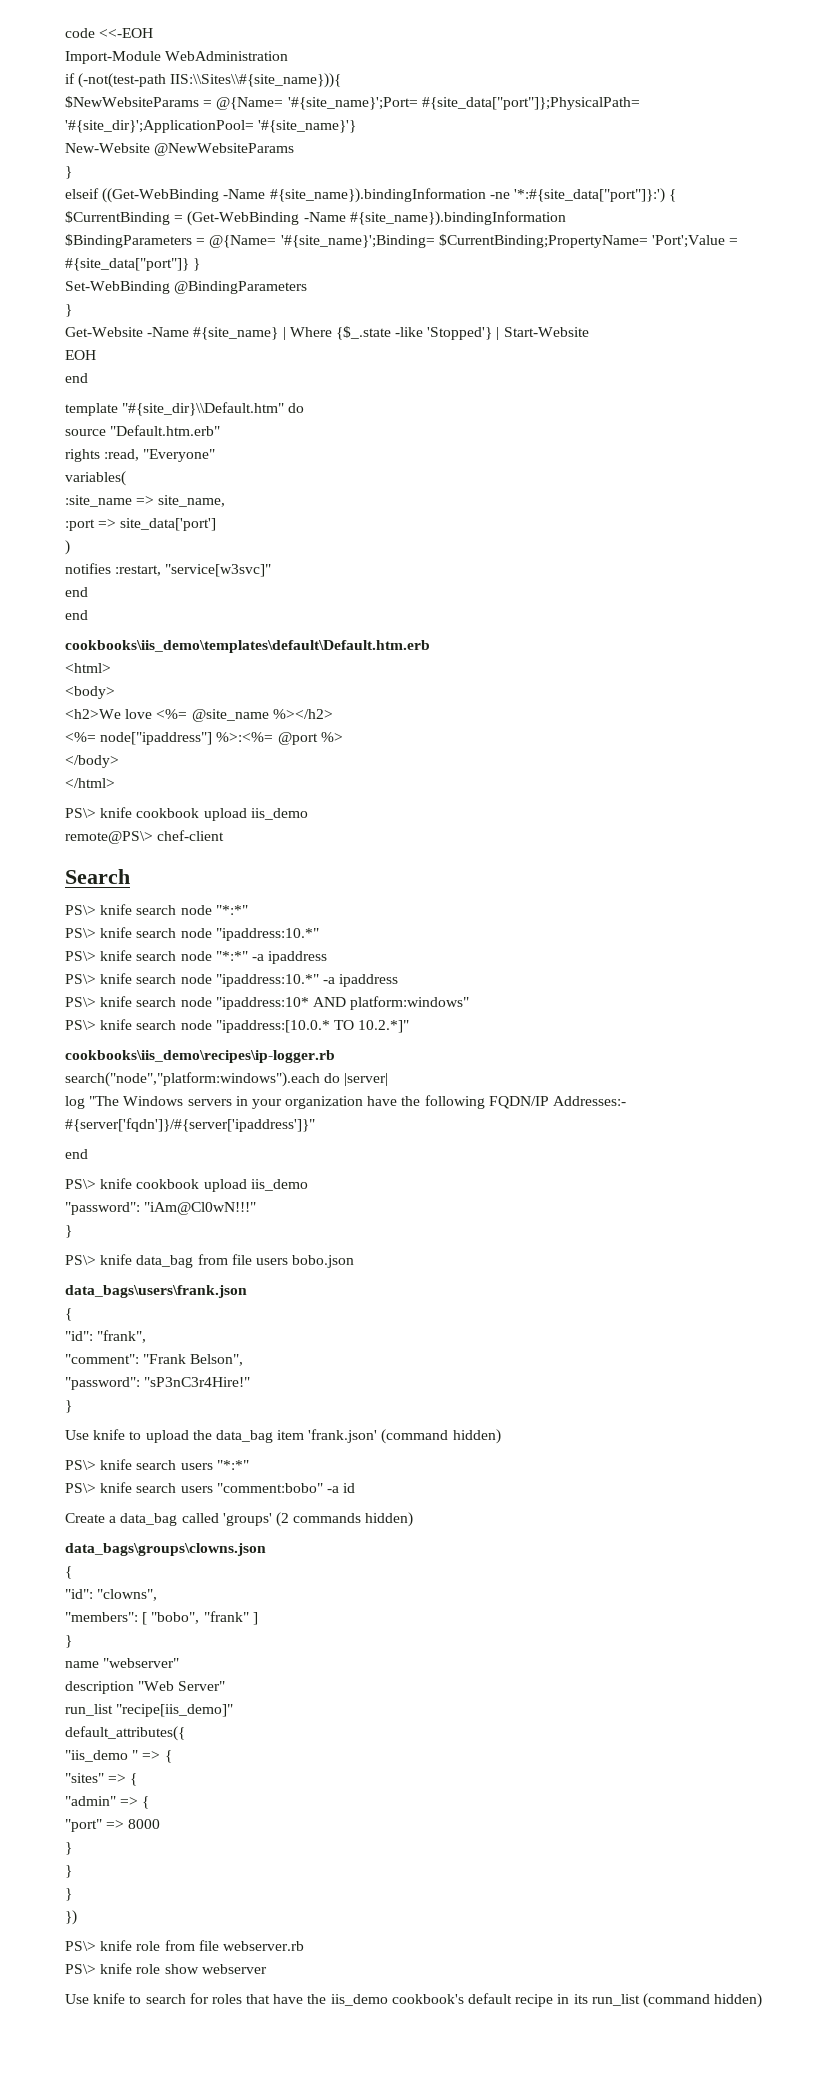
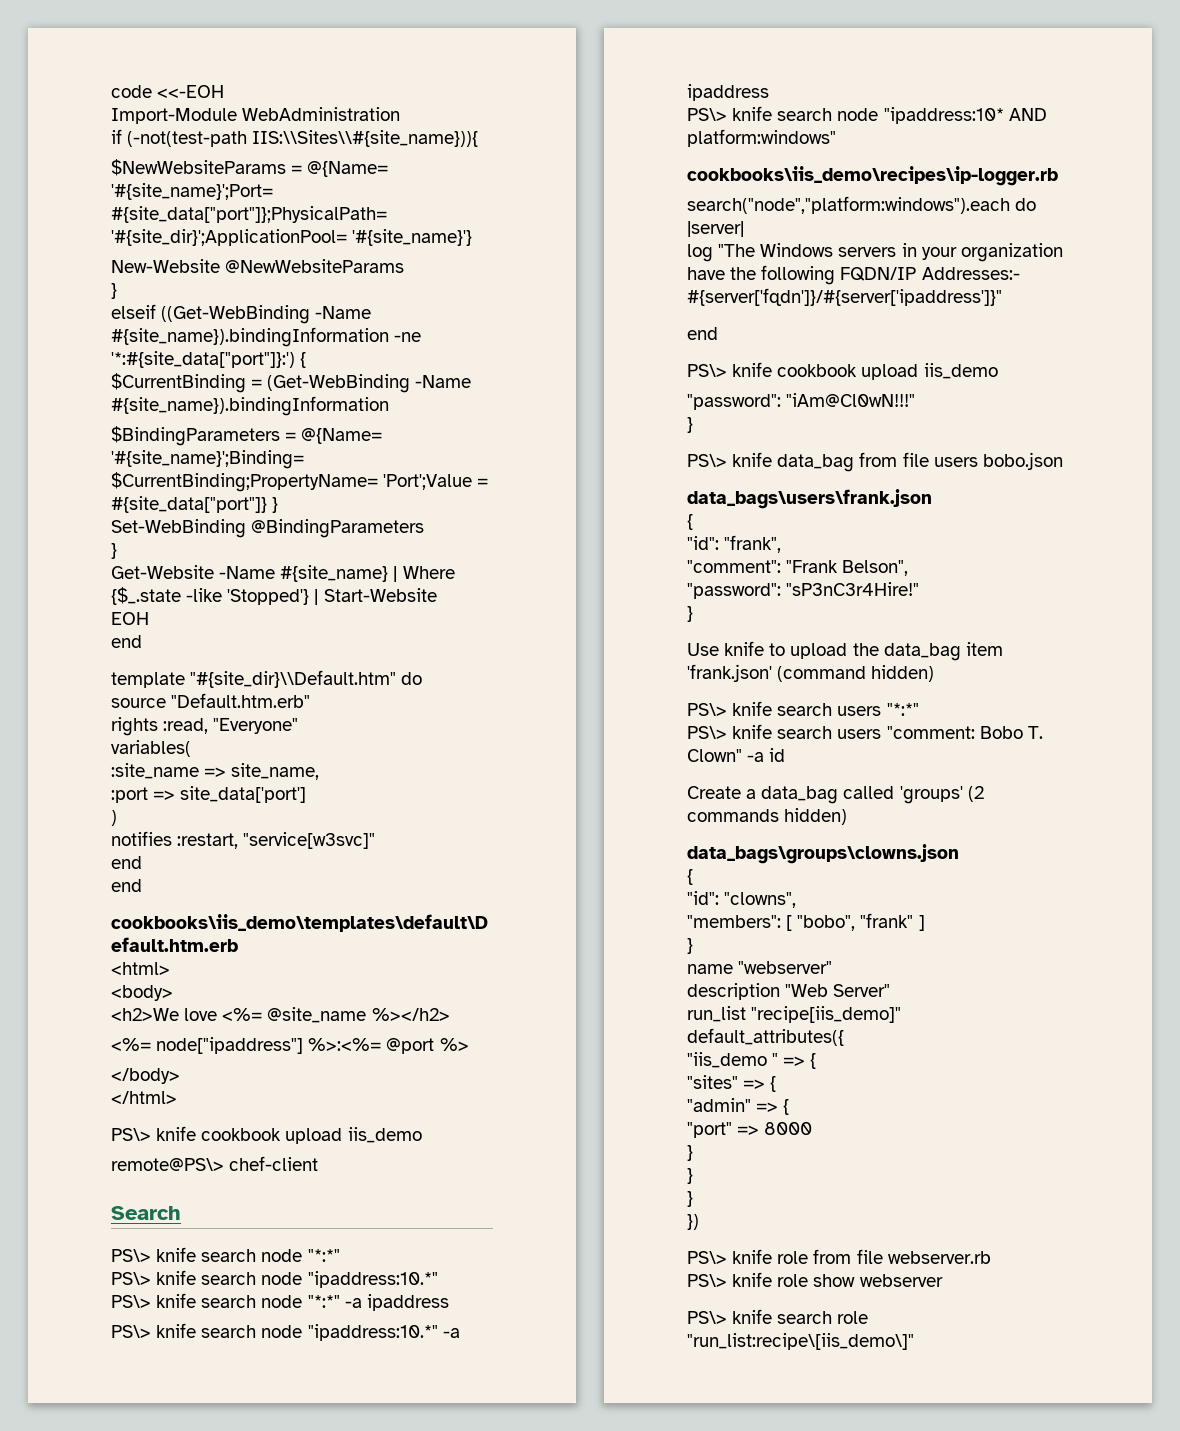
[65,1019,410,1033] // PS\> knife search node "ipaddress:[10.0.* TO 10.2.*]" -> (836, 138) none
[216,1483,323,1493] "comment:bobo" -> [886,726,1043,739] [687,749,742,762] "comment: Bobo T. Clown"
[65,1993,763,2008] Use knife to search for roles that have the iis_demo cookbook's default recipe in its run_list (command hidden) -> [687,1309,869,1324] [687,1333,914,1350] PS\> knife search role "run_list:recipe\[iis_demo\]"

